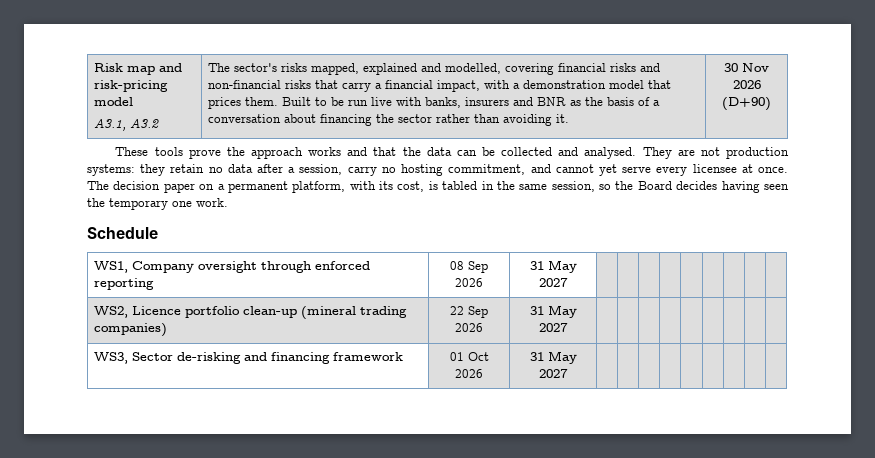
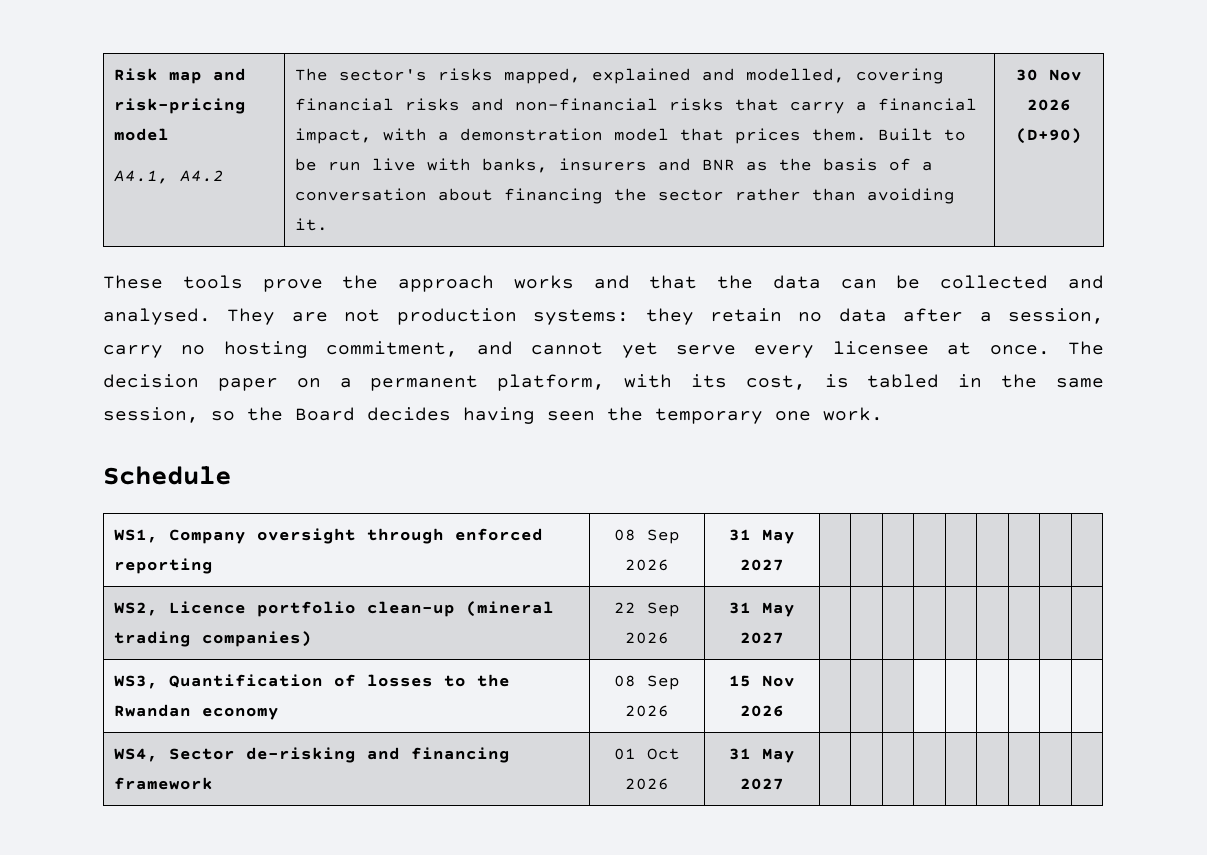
[94,119,160,131] A3.1, A3.2 -> [113,170,224,184] A4.1, A4.2
(129, 358) none -> [168,674,510,688] [113,704,279,720] [614,675,680,690] [625,705,669,717] [729,675,795,687] [740,705,784,717] [113,748,158,762] Quantification of losses to the Rwandan economy | 08 Sep 2026 | 15 Nov 2026 | | | | | | | | | // WS4,

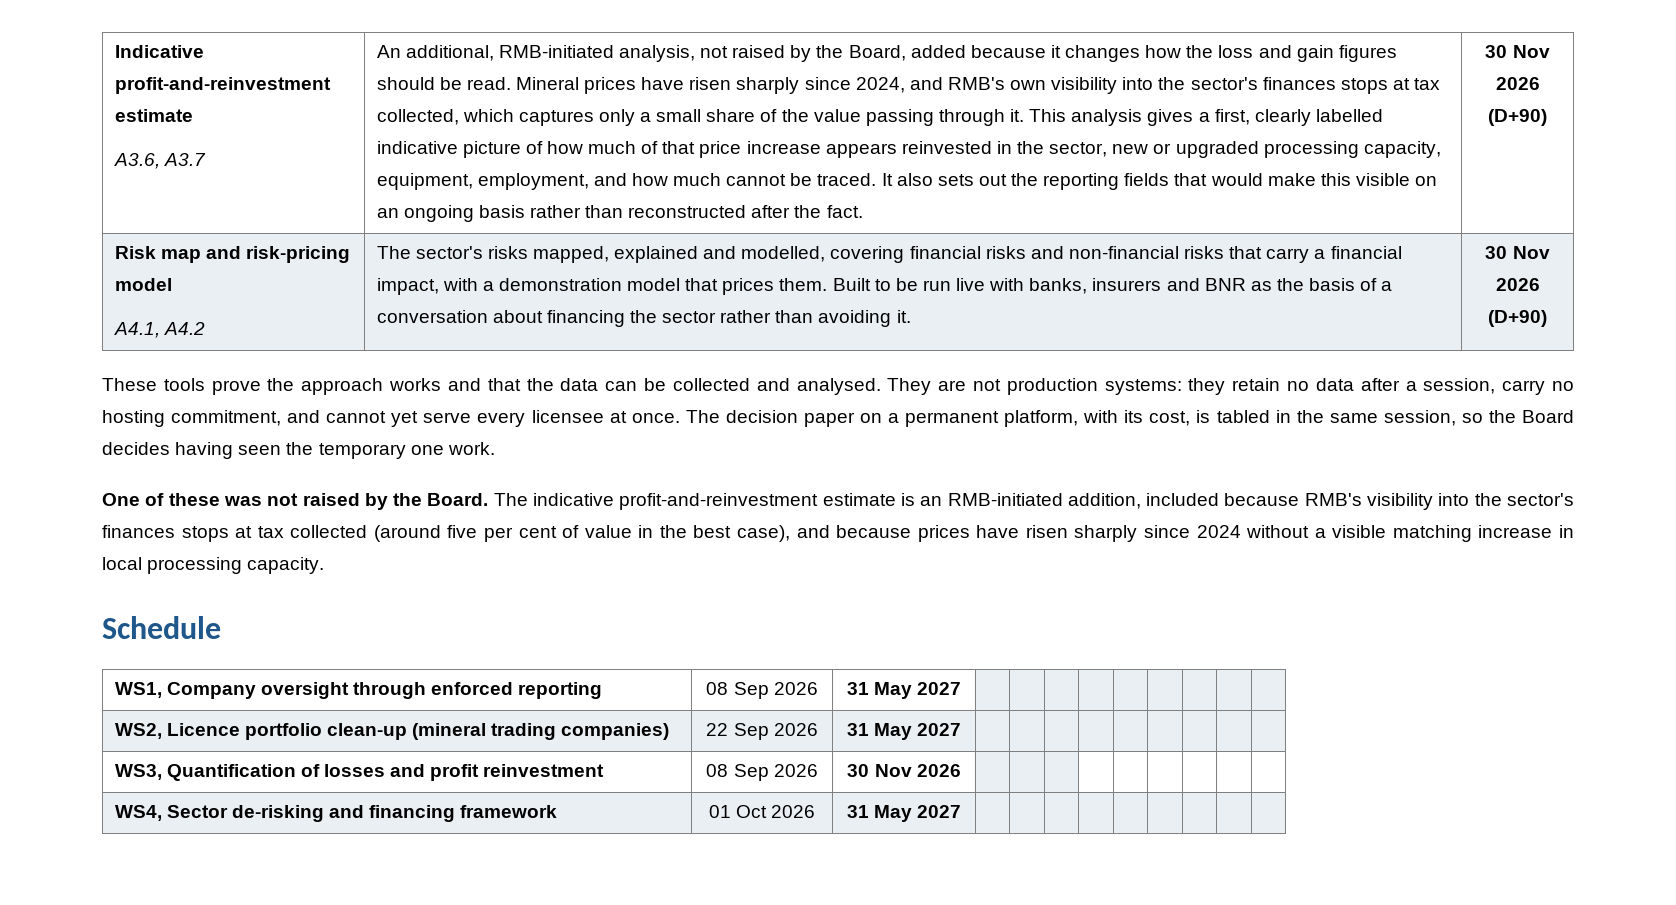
(113, 74) none -> [114,45,204,58] [114,77,331,94] [114,109,193,122] [113,153,206,169] [376,45,1397,62] [376,77,1441,94] [376,109,1383,126] [376,141,1441,158] [376,173,1438,190] [376,205,863,222] [1485,45,1550,58] [1495,77,1540,90] [1488,109,1547,126] Indicative profit-and-reinvestment estimate // A3.6, A3.7 | An additional, RMB-initiated analysis, not raised by the Board, added because it changes how the loss and gain figures should be read. Mineral prices have risen sharply since 2024, and RMB's own visibility into the sector's finances stops at tax collected, which captures only a small share of the value passing through it. This analysis gives a first, clearly labelled indicative picture of how much of that price increase appears reinvested in the sector, new or upgraded processing capacity, equipment, employment, and how much cannot be traced. It also sets out the reporting fields that would make this visible on an ongoing basis rather than reconstructed after the fact. | 30 Nov 2026 (D+90) //
(883, 414) none -> [102,493,1575,510] [102,525,1575,542] [102,557,325,574] // One of these was not raised by the Board. The indicative profit-and-reinvestment estimate is an RMB-initiated addition, included because RMB's visibility into the sector's finances stops at tax collected (around five per cent of value in the best case), and because prices have risen sharply since 2024 without a visible matching increase in local processing capacity.
[443,674,510,687] [113,704,279,720] [614,675,680,690] [625,705,669,717] [729,675,751,687] to the Rwandan economy | 08 Sep 2026 | 15 -> [390,764,605,781] [706,764,818,781] [847,764,870,777] and profit reinvestment | 08 Sep 2026 | 30

